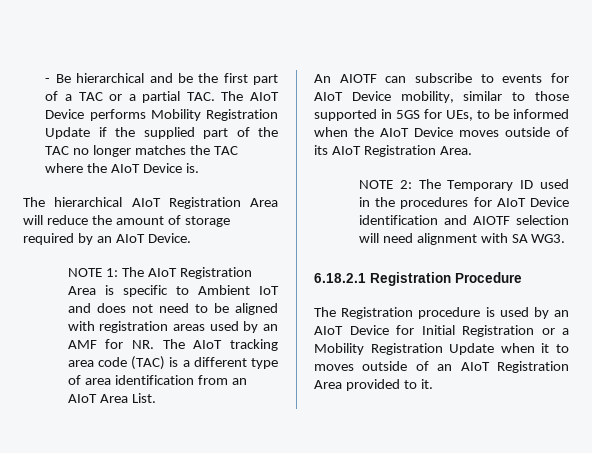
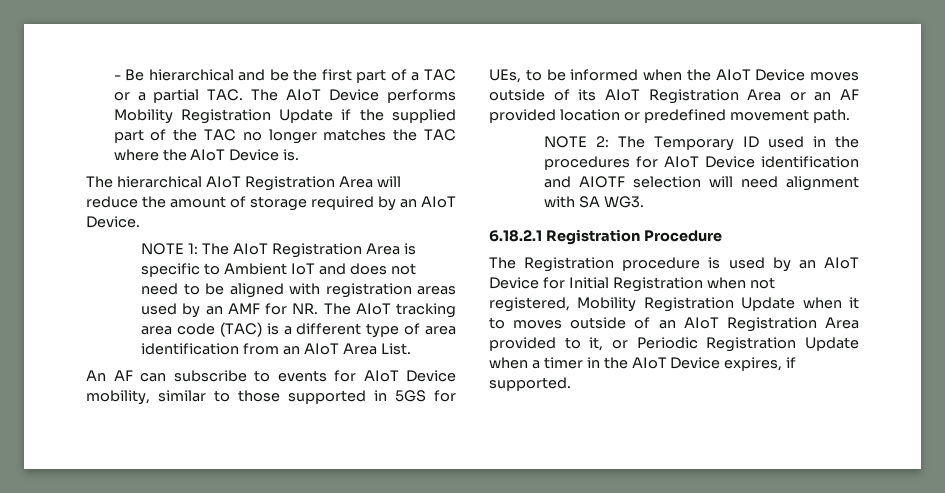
[339,74,377,83] AIOTF -> [113,370,133,381] AF
[439,146,472,155] Area. -> [747,89,859,101] [489,109,850,123] Area or an AF provided location or predefined movement path.
[541,328,569,335] or a -> [706,277,775,289] [489,297,570,312] when not registered,
[420,379,433,389] it. -> [589,337,859,352] [489,357,797,371] [489,377,571,391] it, or Periodic Registration Update when a timer in the AIoT Device expires, if supported.

